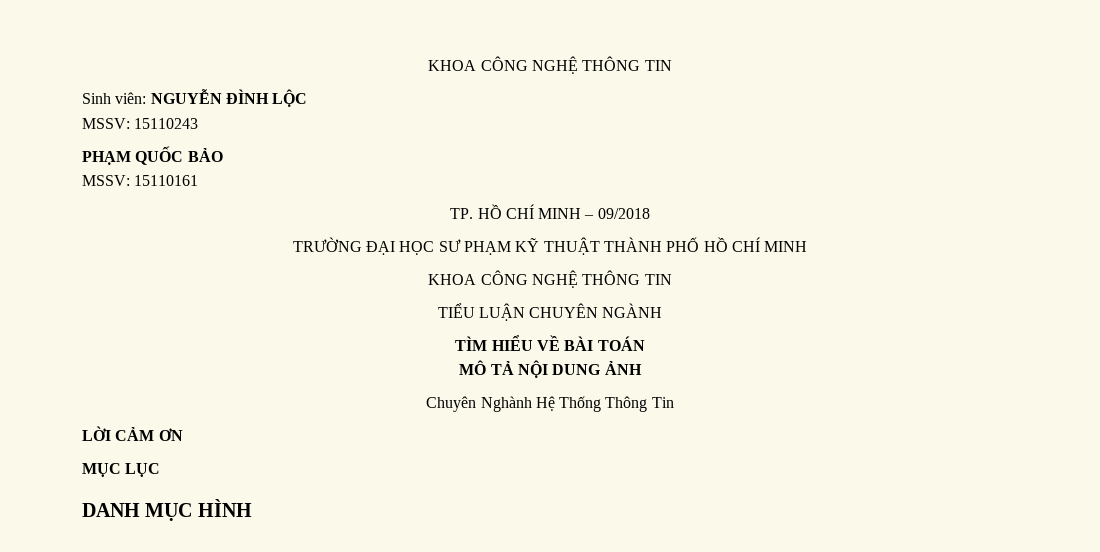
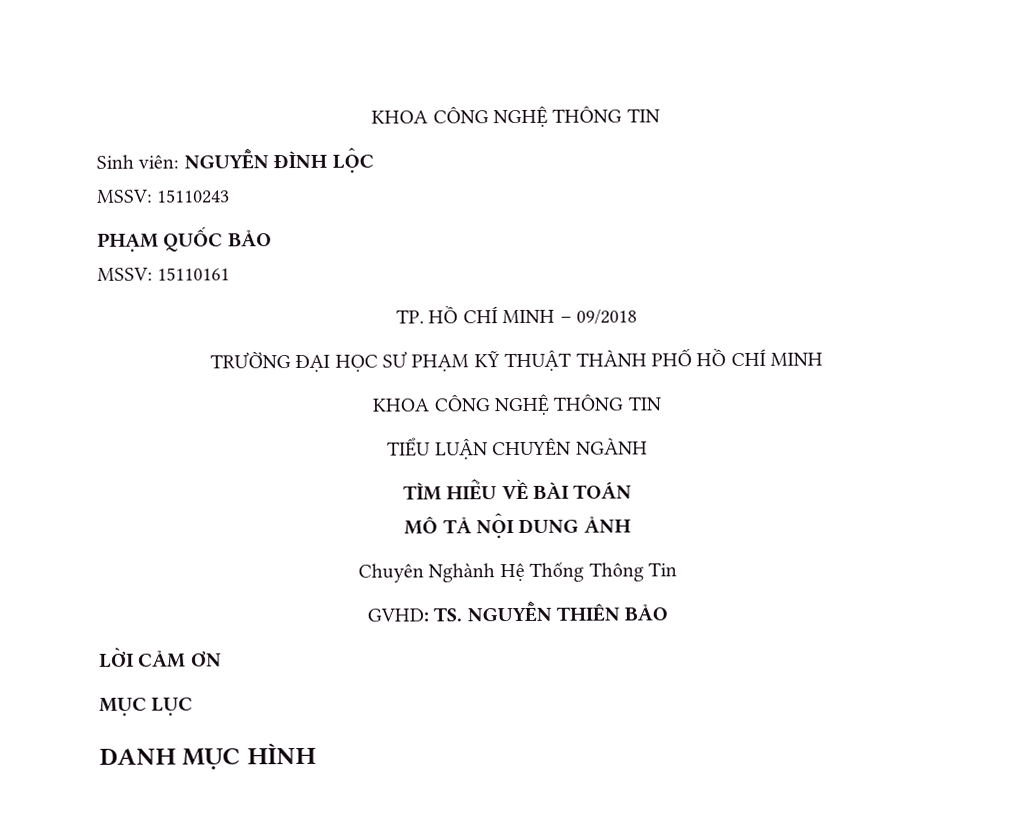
(674, 402) none -> [366,600,669,623] // GVHD: TS. NGUYỄN THIÊN BẢO

